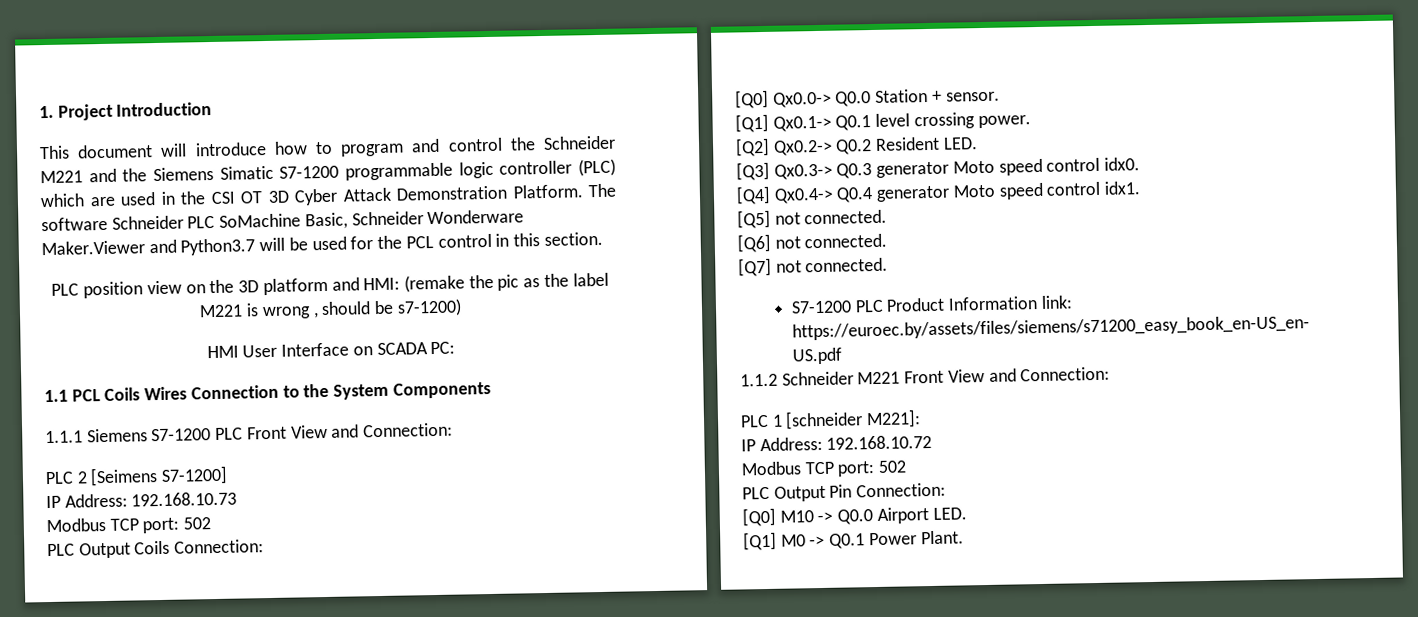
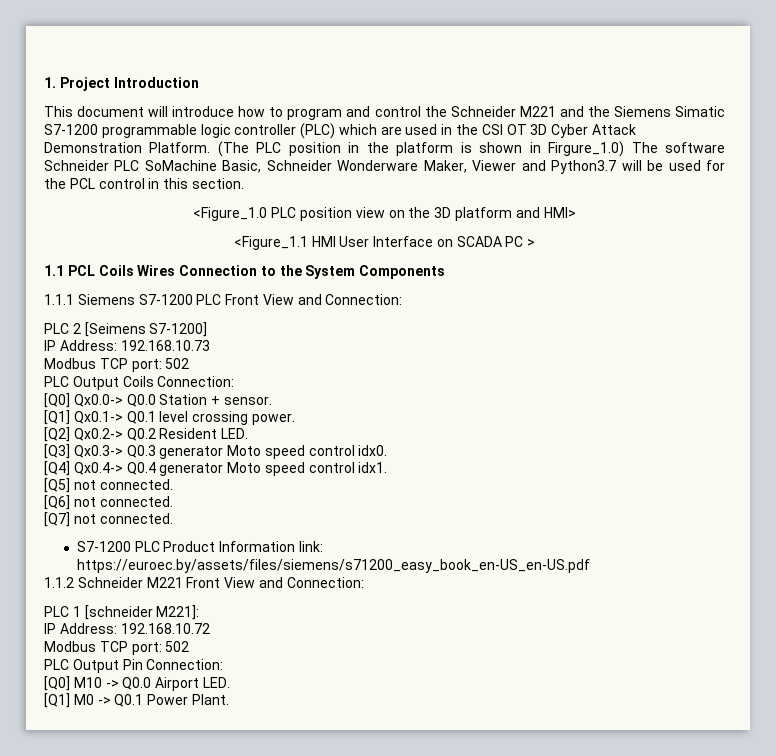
(583, 191) none -> [217,141,625,157] (The PLC position in the platform is shown in Firgure_1.0)
[41,240,145,256] Maker.Viewer -> [423,160,517,173] Maker, Viewer
(603, 238) none -> [193,207,268,221] <Figure_1.0
[363,272,609,293] [199,298,462,320] HMI: (remake the pic as the label M221 is wrong , should be s7-1200) // -> [543,207,576,218] [233,236,308,250] HMI> // <Figure_1.1
[430,341,456,355] PC: -> [505,236,536,247] PC >

